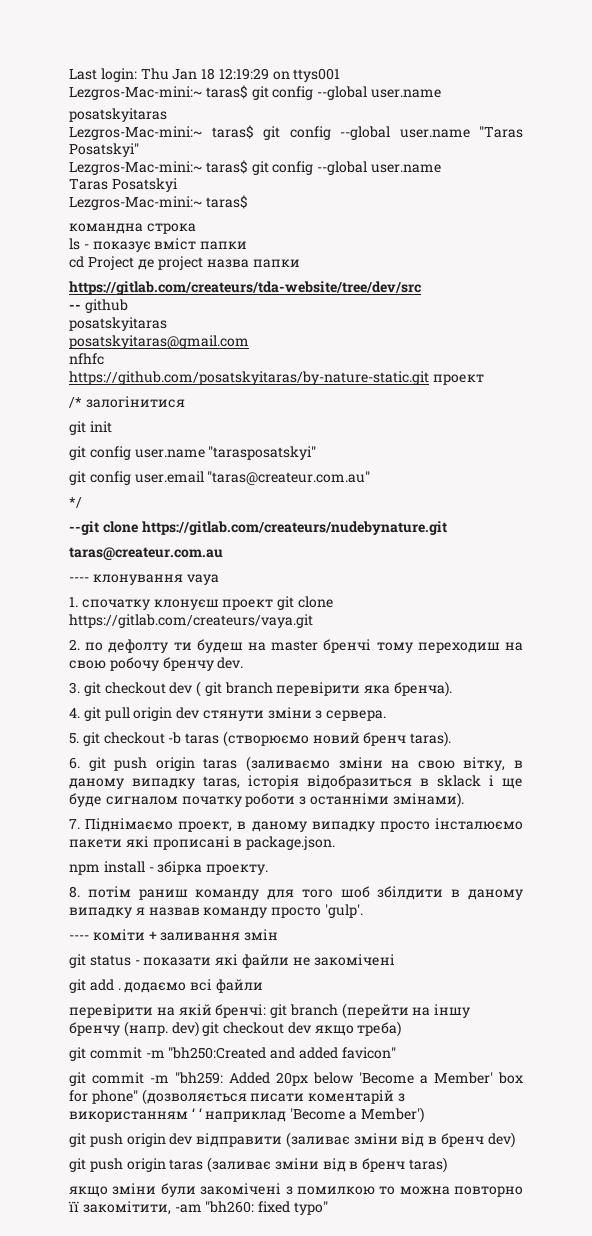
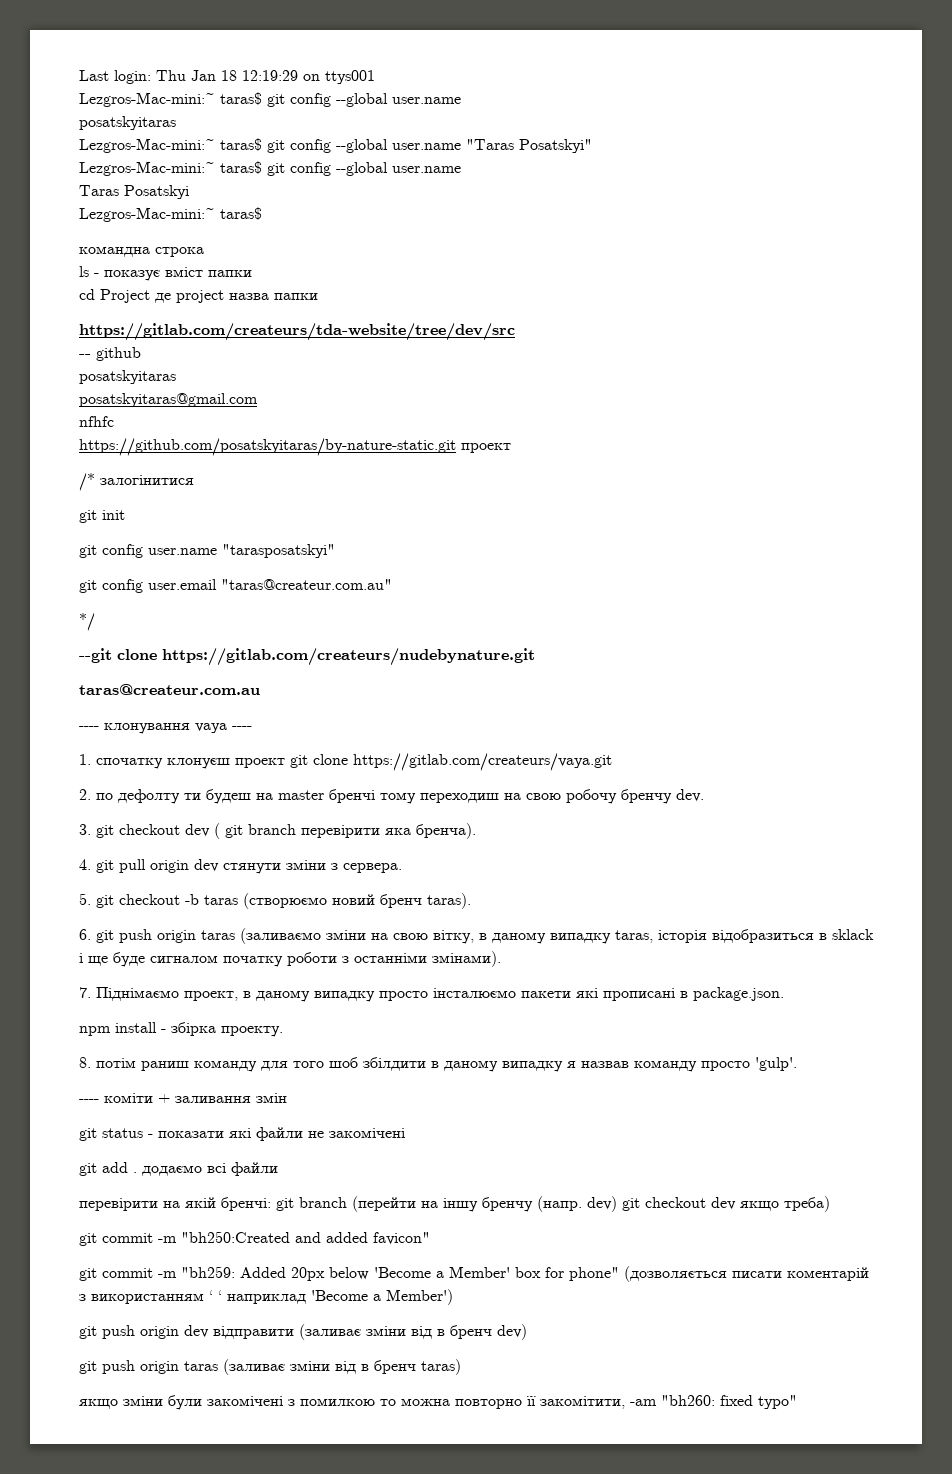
(219, 579) none -> [232,726,252,730] ----

